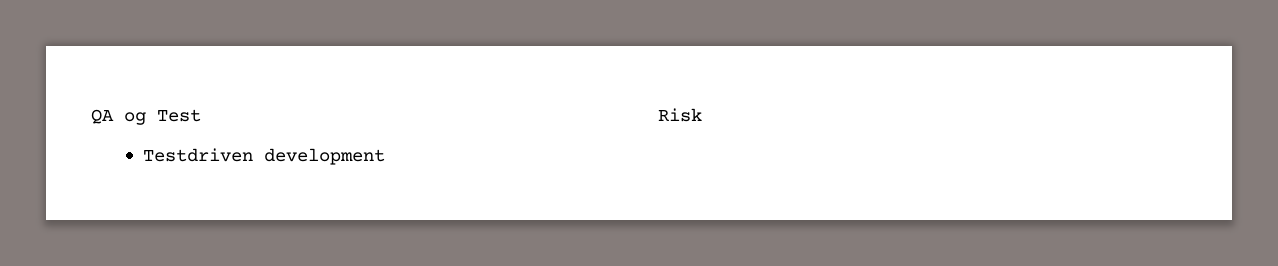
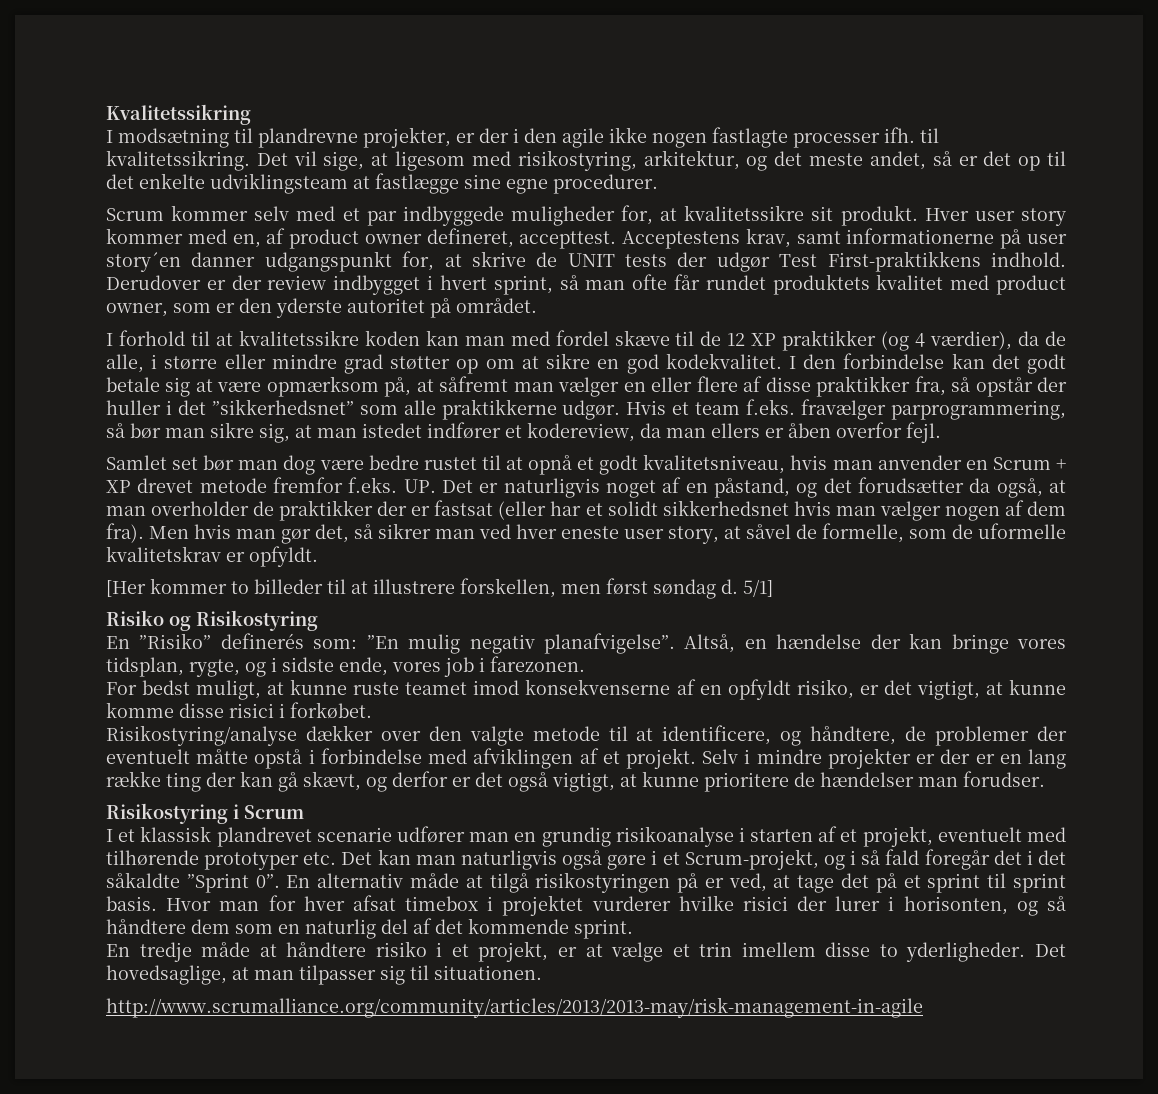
[91,109,201,125] [142,148,385,165] [658,108,702,122] QA og Test // Testdriven development // Risk -> [106,104,251,125] [106,127,939,148] [106,150,1067,171] [106,173,658,194] [106,205,1066,226] [106,228,1067,249] [106,251,1066,272] [106,274,1066,295] [106,298,537,318] [106,330,1067,351] [106,353,1066,374] [106,376,1068,397] [106,399,1066,420] [106,422,941,443] [106,454,1066,475] [106,477,1067,498] [106,500,1066,521] [106,523,1066,544] [106,546,318,567] [106,578,773,599] [106,610,318,631] [106,633,1066,654] [106,656,585,677] [106,679,1066,700] [106,702,372,719] [106,725,1067,746] [106,748,1066,769] [106,771,1045,792] [106,803,304,824] [106,826,1066,847] [106,849,1066,870] [106,872,1066,893] [106,895,1066,916] [106,918,633,939] [106,941,1066,962] [106,965,542,985] [106,997,923,1018] Kvalitetssikring // I modsætning til plandrevne projekter, er der i den agile ikke nogen fastlagte processer ifh. til kvalitetssikring. Det vil sige, at ligesom med risikostyring, arkitektur, og det meste andet, så er det op til det enkelte udviklingsteam at fastlægge sine egne procedurer. // Scrum kommer selv med et par indbyggede muligheder for, at kvalitetssikre sit produkt. Hver user story kommer med en, af product owner defineret, accepttest. Acceptestens krav, samt informationerne på user story´en danner udgangspunkt for, at skrive de UNIT tests der udgør Test First-praktikkens indhold. Derudover er der review indbygget i hvert sprint, så man ofte får rundet produktets kvalitet med product owner, som er den yderste autoritet på området. // I forhold til at kvalitetssikre koden kan man med fordel skæve til de 12 XP praktikker (og 4 værdier), da de alle, i større eller mindre grad støtter op om at sikre en god kodekvalitet. I den forbindelse kan det godt betale sig at være opmærksom på, at såfremt man vælger en eller flere af disse praktikker fra, så opstår der huller i det ”sikkerhedsnet” som alle praktikkerne udgør. Hvis et team f.eks. fravælger parprogrammering, så bør man sikre sig, at man istedet indfører et kodereview, da man ellers er åben overfor fejl. // Samlet set bør man dog være bedre rustet til at opnå et godt kvalitetsniveau, hvis man anvender en Scrum + XP drevet metode fremfor f.eks. UP. Det er naturligvis noget af en påstand, og det forudsætter da også, at man overholder de praktikker der er fastsat (eller har et solidt sikkerhedsnet hvis man vælger nogen af dem fra). Men hvis man gør det, så sikrer man ved hver eneste user story, at såvel de formelle, som de uformelle kvalitetskrav er opfyldt. // [Her kommer to billeder til at illustrere forskellen, men først søndag d. 5/1] // Risiko og Risikostyring // En ”Risiko” definerés som: ”En mulig negativ planafvigelse”. Altså, en hændelse der kan bringe vores tidsplan, rygte, og i sidste ende, vores job i farezonen. // For bedst muligt, at kunne ruste teamet imod konsekvenserne af en opfyldt risiko, er det vigtigt, at kunne komme disse risici i forkøbet. // Risikostyring/analyse dækker over den valgte metode til at identificere, og håndtere, de problemer der eventuelt måtte opstå i forbindelse med afviklingen af et projekt. Selv i mindre projekter er der er en lang række ting der kan gå skævt, og derfor er det også vigtigt, at kunne prioritere de hændelser man forudser. // Risikostyring i Scrum // I et klassisk plandrevet scenarie udfører man en grundig risikoanalyse i starten af et projekt, eventuelt med tilhørende prototyper etc. Det kan man naturligvis også gøre i et Scrum-projekt, og i så fald foregår det i det såkaldte ”Sprint 0”. En alternativ måde at tilgå risikostyringen på er ved, at tage det på et sprint til sprint basis. Hvor man for hver afsat timebox i projektet vurderer hvilke risici der lurer i horisonten, og så håndtere dem som en naturlig del af det kommende sprint. // En tredje måde at håndtere risiko i et projekt, er at vælge et trin imellem disse to yderligheder. Det hovedsaglige, at man tilpasser sig til situationen. // http://www.scrumalliance.org/community/articles/2013/2013-may/risk-management-in-agile

